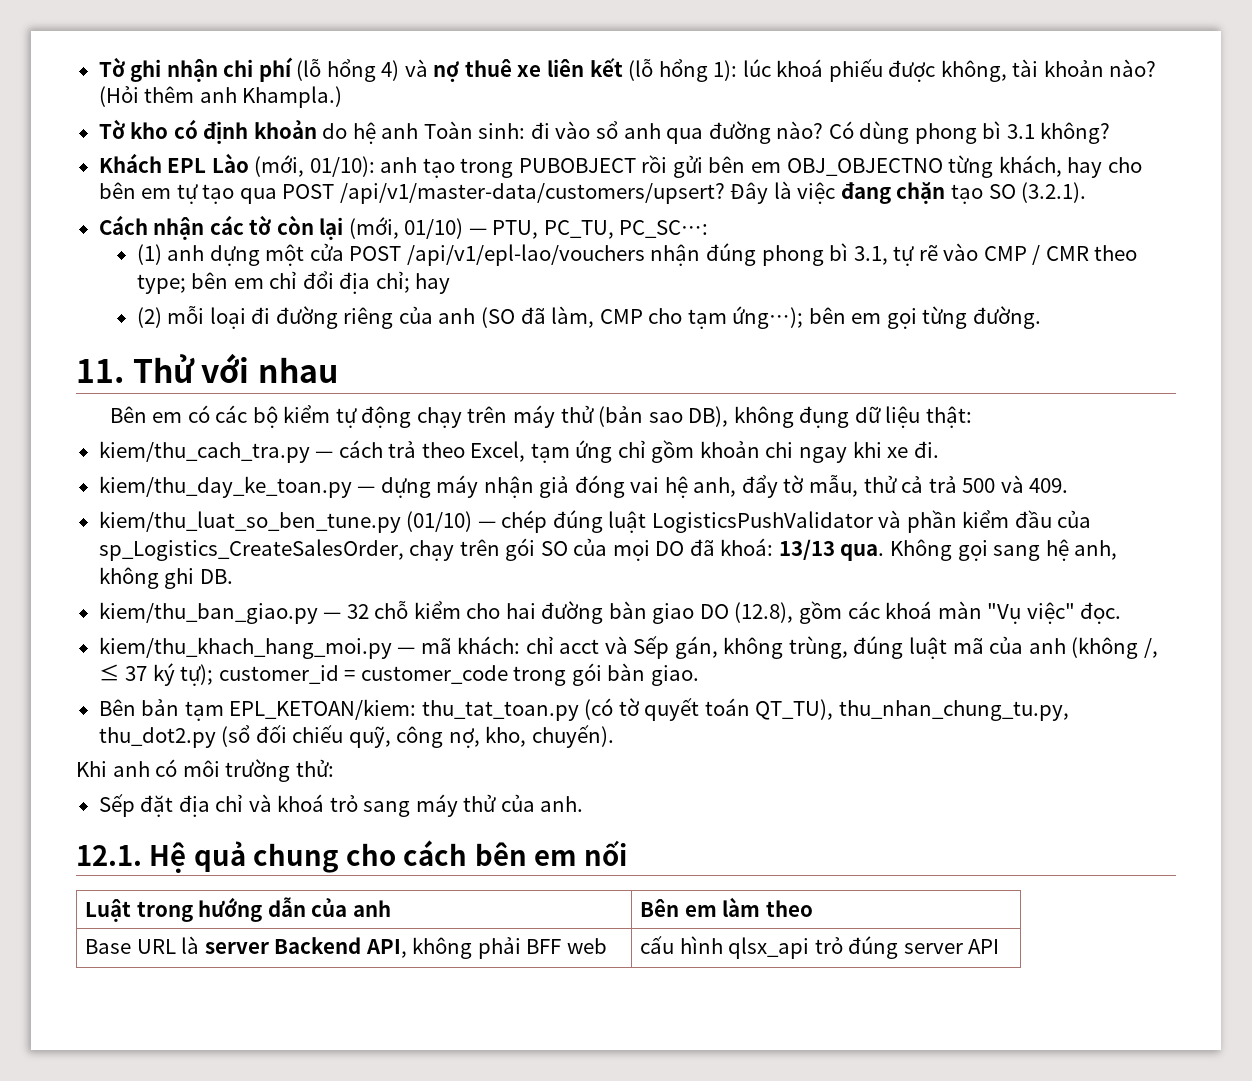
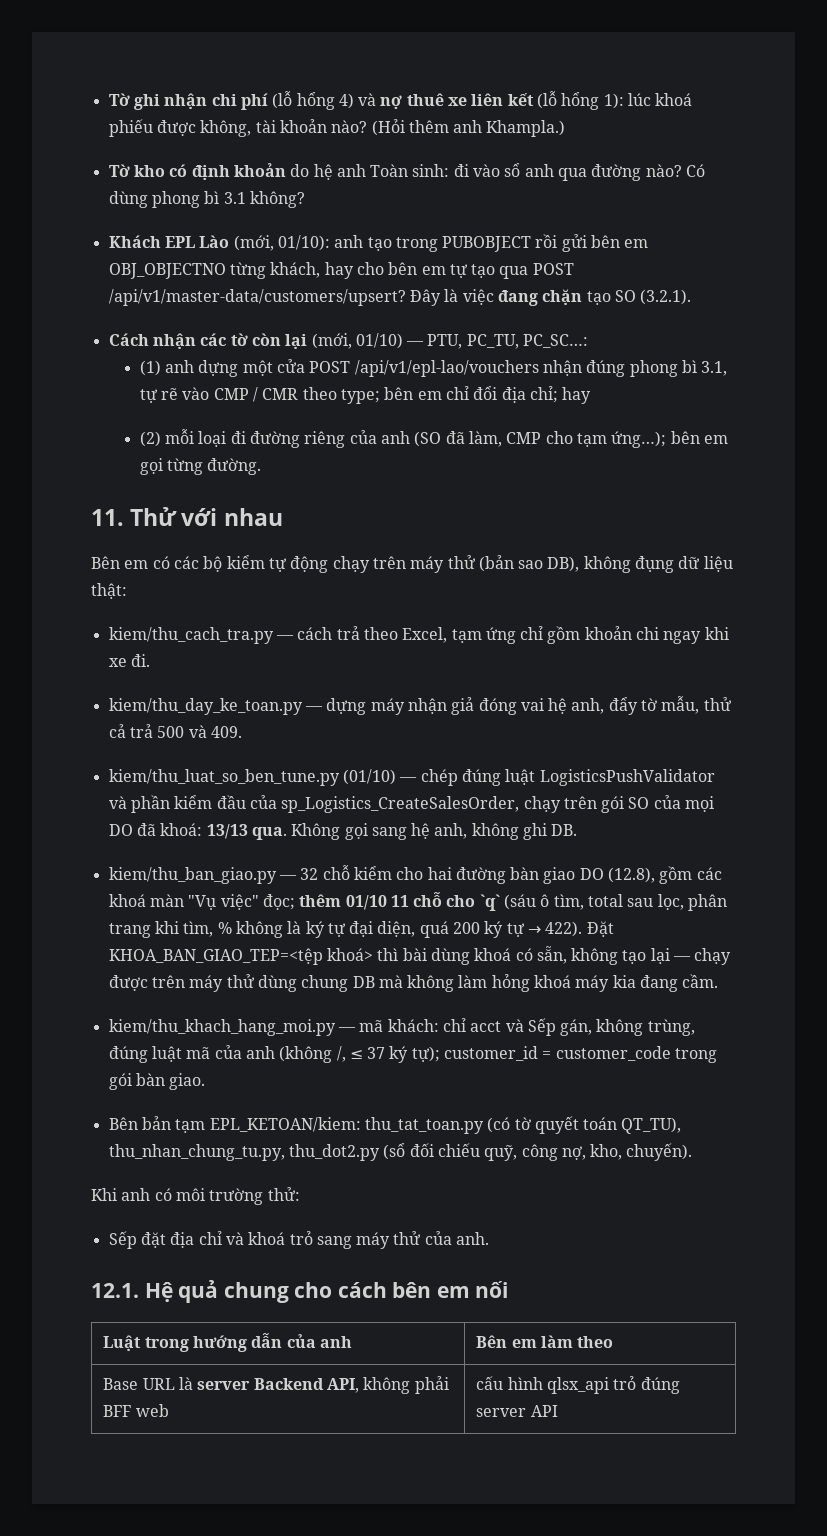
[1080,602,1122,624] đọc. -> [262,892,728,911] [108,921,614,938] [108,946,732,965] [108,974,719,992] đọc; thêm 01/10 11 chỗ cho `q` (sáu ô tìm, total sau lọc, phân trang khi tìm, % không là ký tự đại diện, quá 200 ký tự → 422). Đặt KHOA_BAN_GIAO_TEP=<tệp khoá> thì bài dùng khoá có sẵn, không tạo lại — chạy được trên máy thử dùng chung DB mà không làm hỏng khoá máy kia đang cầm.

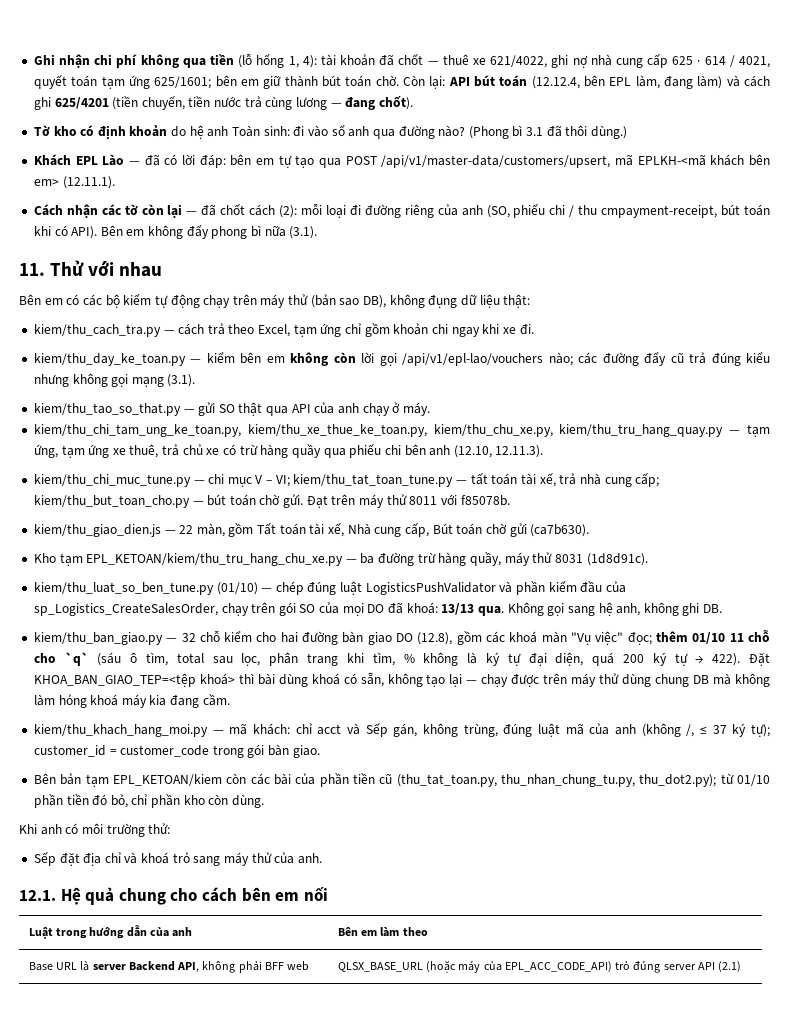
[108,93,160,110] Tờ ghi -> [33,54,55,65] Ghi
[272,91,693,110] [108,119,566,137] (lỗ hổng 4) và nợ thuê xe liên kết (lỗ hổng 1): lúc khoá phiếu được không, tài khoản nào? (Hỏi thêm anh Khampla.) -> [140,53,771,68] [33,75,770,89] [33,96,413,110] không qua tiền (lỗ hổng 1, 4): tài khoản đã chốt — thuê xe 621/4022, ghi nợ nhà cung cấp 625 · 614 / 4021, quyết toán tạm ứng 625/1601; bên em giữ thành bút toán chờ. Còn lại: API bút toán (12.12.4, bên EPL làm, đang làm) và cách ghi 625/4201 (tiền chuyến, tiền nước trả cùng lương — đang chốt).
[686,164,706,177] [108,191,305,208] [108,234,649,252] [108,262,384,279] Có dùng phong bì 3.1 không? // Khách EPL Lào (mới, 01/10): anh tạo trong PUBOBJECT rồi gửi bên em OBJ_OBJECTNO từng khách, hay cho -> [468,125,628,139] [33,154,226,168] (Phong bì 3.1 đã thôi dùng.) // Khách EPL Lào — đã có lời đáp:
[108,289,692,306] /api/v1/master-data/customers/upsert? Đây là việc đang chặn tạo SO (3.2.1). -> [381,154,770,168] [33,176,115,189] /api/v1/master-data/customers/upsert, mã EPLKH-<mã khách bên em> (12.11.1).
[311,333,589,349] [139,359,728,377] [139,386,592,404] [139,431,161,447] (mới, 01/10) — PTU, PC_TU, PC_SC…: // (1) anh dựng một cửa POST /api/v1/epl-lao/vouchers nhận đúng phong bì 3.1, tự rẽ vào CMP / CMR theo type; bên em chỉ đổi địa chỉ; hay // (2) -> [186,204,298,218] — đã chốt cách (2):
[414,431,728,448] [139,458,262,475] (SO đã làm, CMP cho tạm ứng…); bên em gọi từng đường. -> [486,204,771,218] [33,225,318,239] (SO, phiếu chi / thu cmpayment-receipt, bút toán khi có API). Bên em không đẩy phong bì nữa (3.1).
[326,696,732,715] [108,724,242,738] dựng máy nhận giả đóng vai hệ anh, đẩy tờ mẫu, thử cả trả 500 và 409. -> [206,352,771,366] [33,373,196,387] [33,402,430,416] [33,424,771,437] [33,444,544,458] [33,473,660,487] [33,494,510,508] [33,523,590,537] [33,552,648,566] kiểm bên em không còn lời gọi /api/v1/epl-lao/vouchers nào; các đường đẩy cũ trả đúng kiểu nhưng không gọi mạng (3.1). // kiem/thu_tao_so_that.py — gửi SO thật qua API của anh chạy ở máy. // kiem/thu_chi_tam_ung_ke_toan.py, kiem/thu_xe_thue_ke_toan.py, kiem/thu_chu_xe.py, kiem/thu_tru_hang_quay.py — tạm ứng, tạm ứng xe thuê, trả chủ xe có trừ hàng quầy qua phiếu chi bên anh (12.10, 12.11.3). // kiem/thu_chi_muc_tune.py — chi mục V – VI; kiem/thu_tat_toan_tune.py — tất toán tài xế, trả nhà cung cấp; kiem/thu_but_toan_cho.py — bút toán chờ gửi. Đạt trên máy thử 8011 với f85078b. // kiem/thu_giao_dien.js — 22 màn, gồm Tất toán tài xế, Nhà cung cấp, Bút toán chờ gửi (ca7b630). // Kho tạm EPL_KETOAN/kiem/thu_tru_hang_chu_xe.py — ba đường trừ hàng quầy, máy thử 8031 (1d8d91c).
[209,1116,682,1134] [108,1143,693,1161] EPL_KETOAN/kiem: thu_tat_toan.py (có tờ quyết toán QT_TU), thu_nhan_chung_tu.py, thu_dot2.py (sổ đối chiếu quỹ, công nợ, kho, chuyến). -> [112,773,771,787] [33,794,265,808] EPL_KETOAN/kiem còn các bài của phần tiền cũ (thu_tat_toan.py, thu_nhan_chung_tu.py, thu_dot2.py); từ 01/10 phần tiền đó bỏ, chỉ phần kho còn dùng.
[476,1376,610,1394] cấu hình qlsx_api -> [337,960,612,973] QLSX_BASE_URL (hoặc máy của EPL_ACC_CODE_API)
(558, 1411) none -> [718,961,742,972] (2.1)

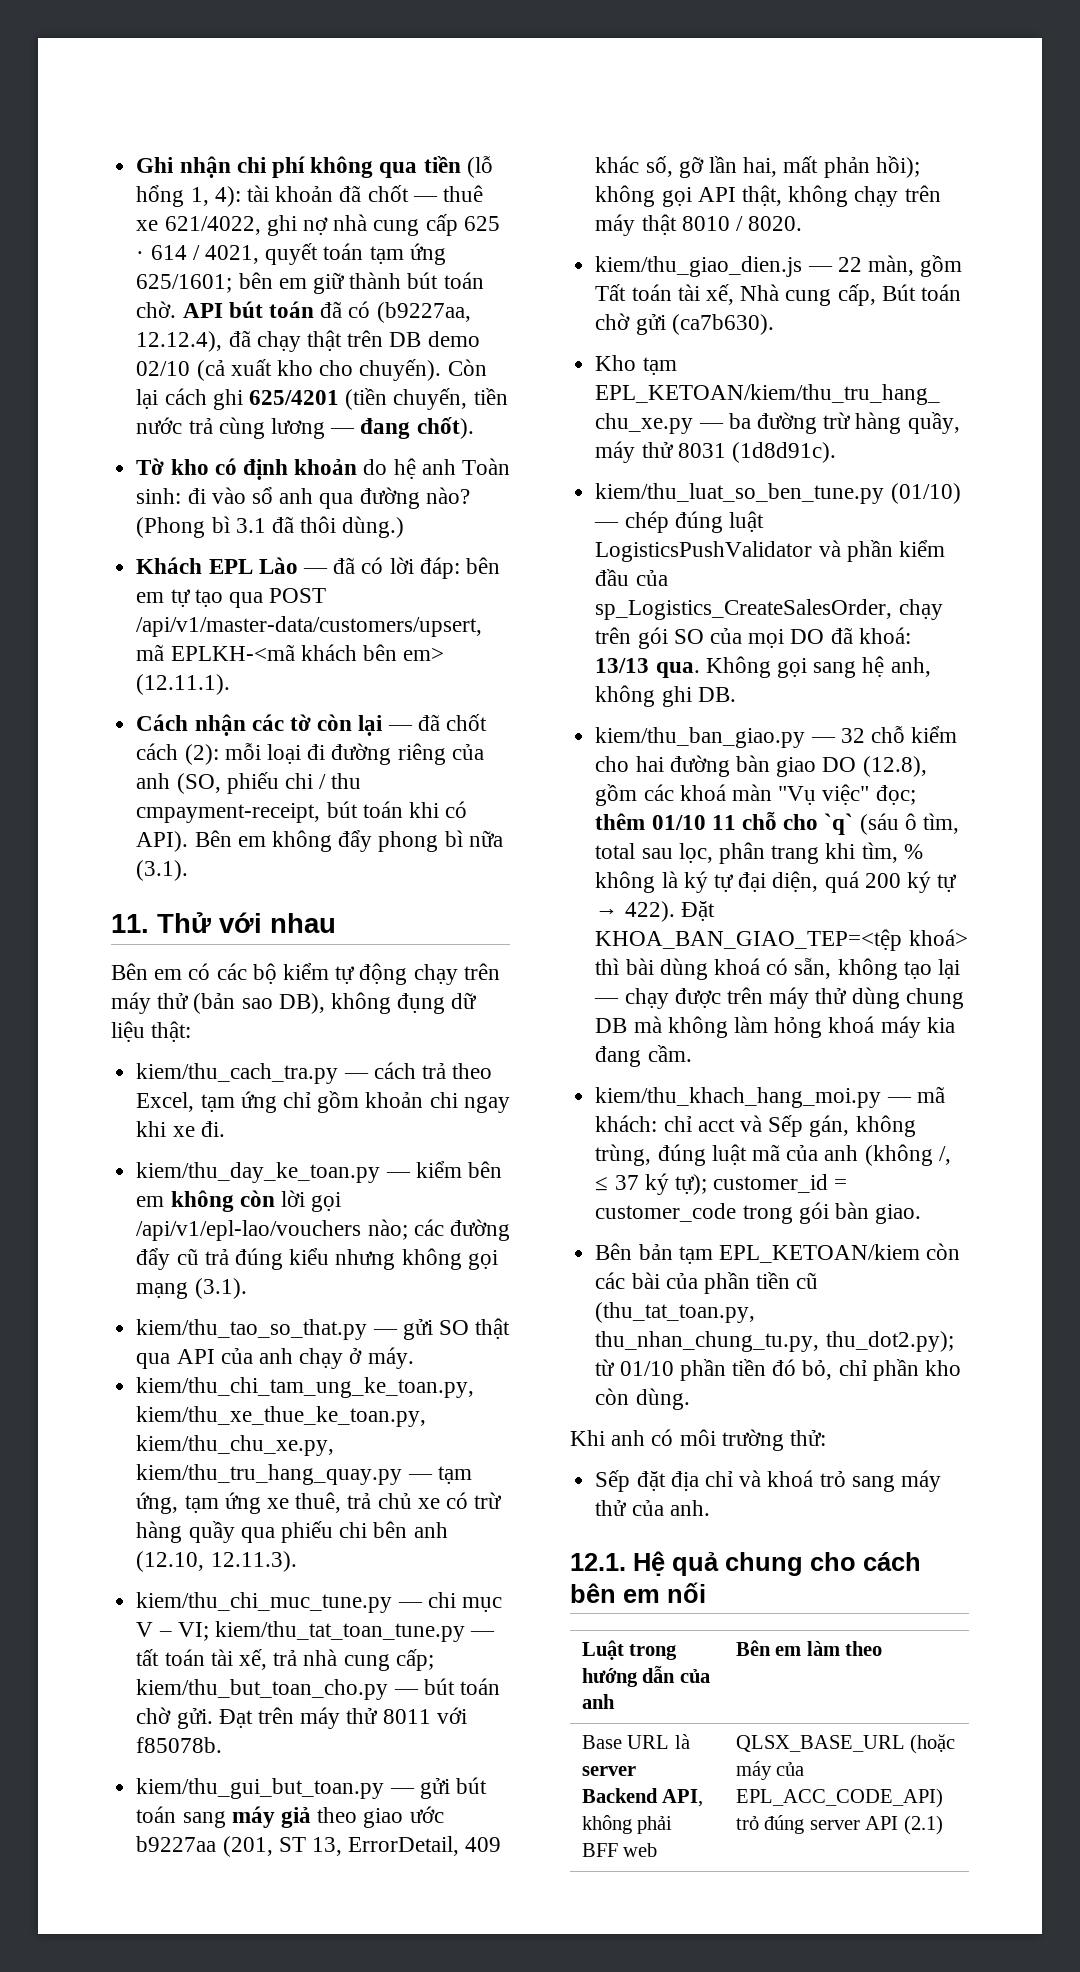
[402,75,446,89] Còn lại: -> (177, 309) none
[531,75,740,89] (12.12.4, bên EPL làm, đang làm) và -> [320,301,471,323] [136,330,480,352] [136,359,487,381] [136,389,159,409] đã có (b9227aa, 12.12.4), đã chạy thật trên DB demo 02/10 (cả xuất kho cho chuyến). Còn lại
(510, 500) none -> [136,1777,487,1799] [136,1806,444,1828] [136,1836,502,1857] [595,156,920,178] [595,185,941,207] [595,214,803,236] // kiem/thu_gui_but_toan.py — gửi bút toán sang máy giả theo giao ước b9227aa (201, ST 13, ErrorDetail, 409 khác số, gỡ lần hai, mất phản hồi); không gọi API thật, không chạy trên máy thật 8010 / 8020.

